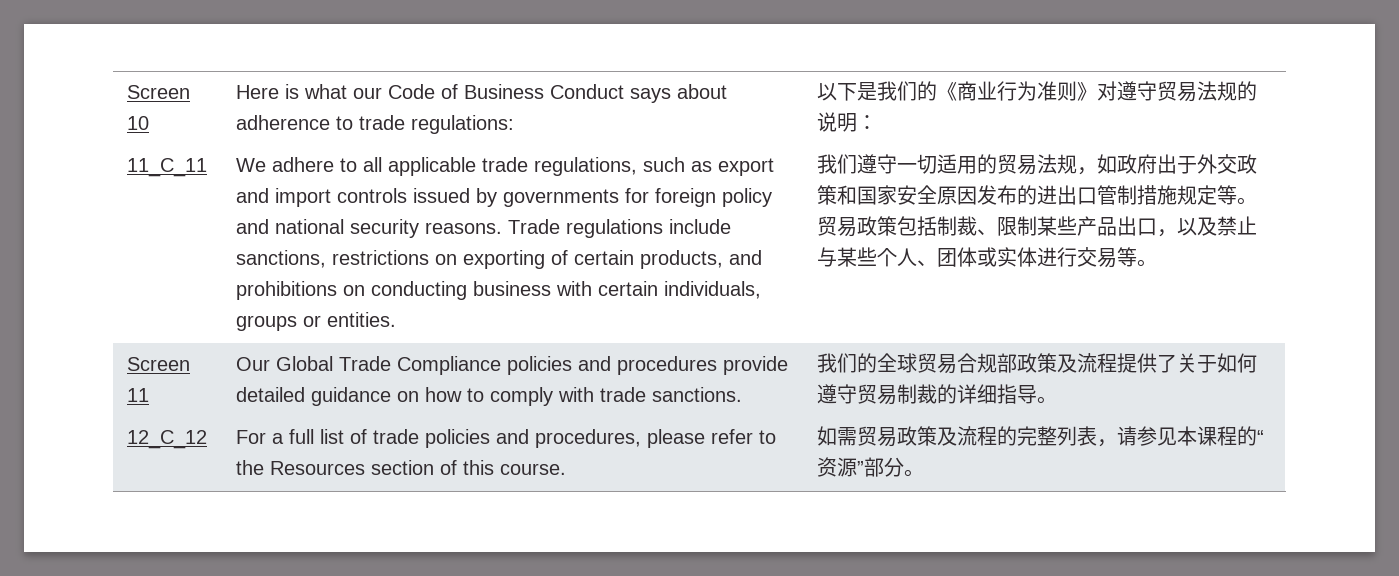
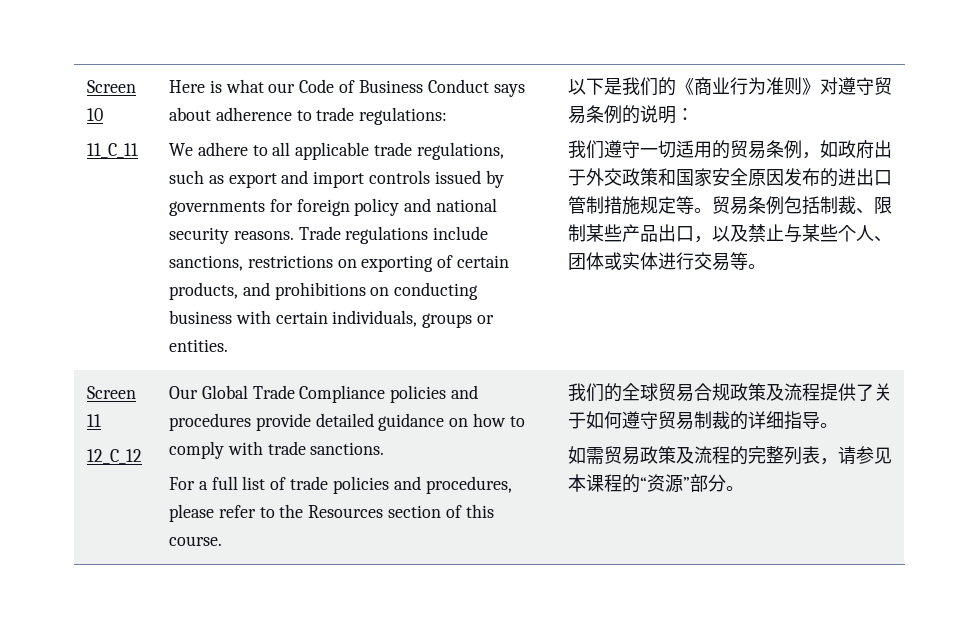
[1196,81,1237,101] 法规 -> [585,105,622,124] 条例
[1036,154,1077,174] 法规 -> [765,140,802,159] 条例
[856,216,897,236] 政策 -> [747,196,784,215] 条例
[996,353,1017,373] 部 -> (730, 392) none

